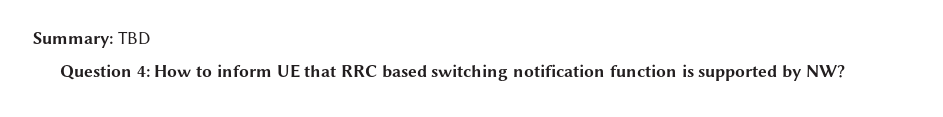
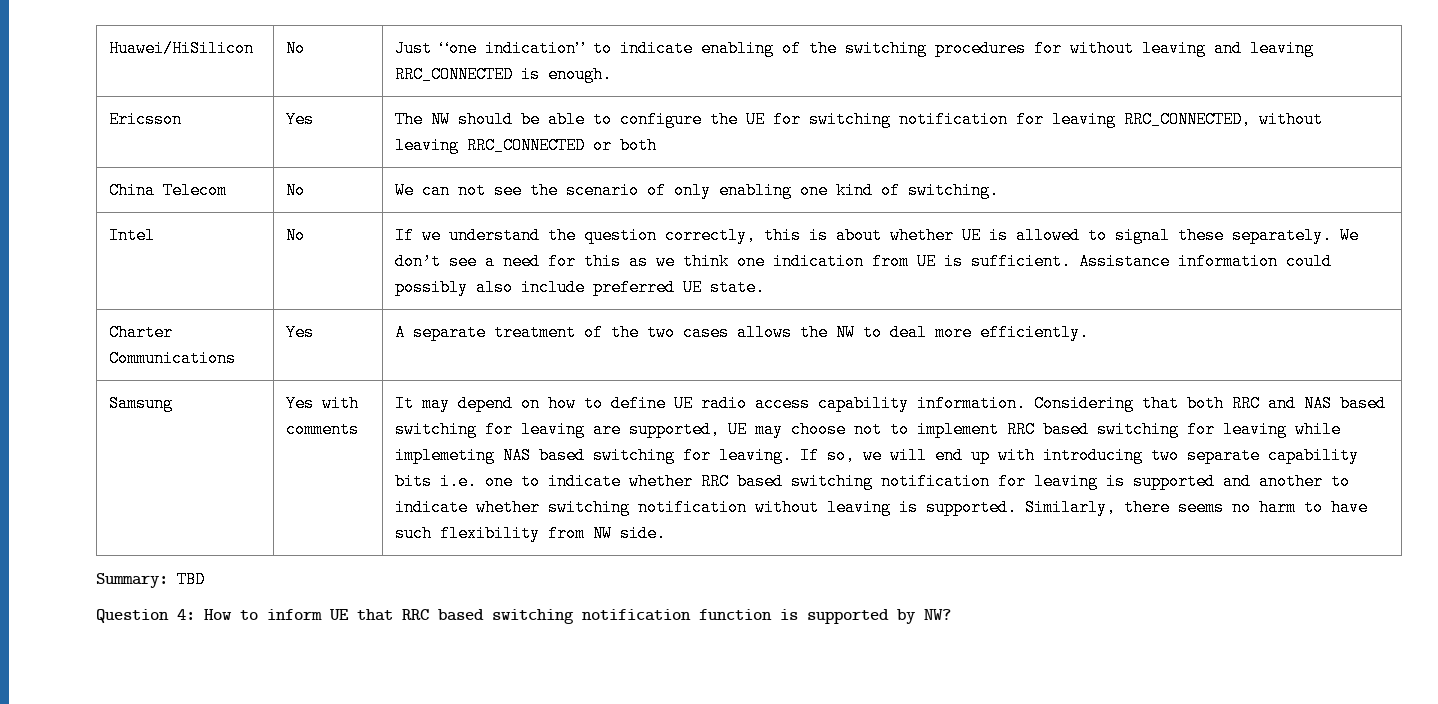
(33, 40) none -> [108,40,254,57] [285,40,305,57] [394,40,1314,57] [394,66,612,83] [108,111,182,128] [285,111,314,128] [394,111,1323,128] [394,137,657,154] [108,182,227,199] [285,182,305,199] [394,182,999,199] [108,227,155,244] [285,227,305,244] [394,227,1359,244] [394,253,1332,270] [394,279,765,296] [108,324,173,341] [108,350,236,367] [285,324,314,341] [394,324,1089,341] [108,395,173,412] [285,395,359,412] [285,421,359,438] [394,395,1386,412] [394,421,1341,438] [394,447,1359,464] [394,473,1350,490] [394,499,1368,516] [394,525,666,542] Huawei/HiSilicon | No | Just “one indication” to indicate enabling of the switching procedures for without leaving and leaving RRC_CONNECTED is enough. // Ericsson | Yes | The NW should be able to configure the UE for switching notification for leaving RRC_CONNECTED, without leaving RRC_CONNECTED or both // China Telecom | No | We can not see the scenario of only enabling one kind of switching. // Intel | No | If we understand the question correctly, this is about whether UE is allowed to signal these separately. We don’t see a need for this as we think one indication from UE is sufficient. Assistance information could possibly also include preferred UE state. // Charter Communications | Yes | A separate treatment of the two cases allows the NW to deal more efficiently. // Samsung | Yes with comments | It may depend on how to define UE radio access capability information. Considering that both RRC and NAS based switching for leaving are supported, UE may choose not to implement RRC based switching for leaving while implemeting NAS based switching for leaving. If so, we will end up with introducing two separate capability bits i.e. one to indicate whether RRC based switching notification for leaving is supported and another to indicate whether switching notification without leaving is supported. Similarly, there seems no harm to have such flexibility from NW side. //

